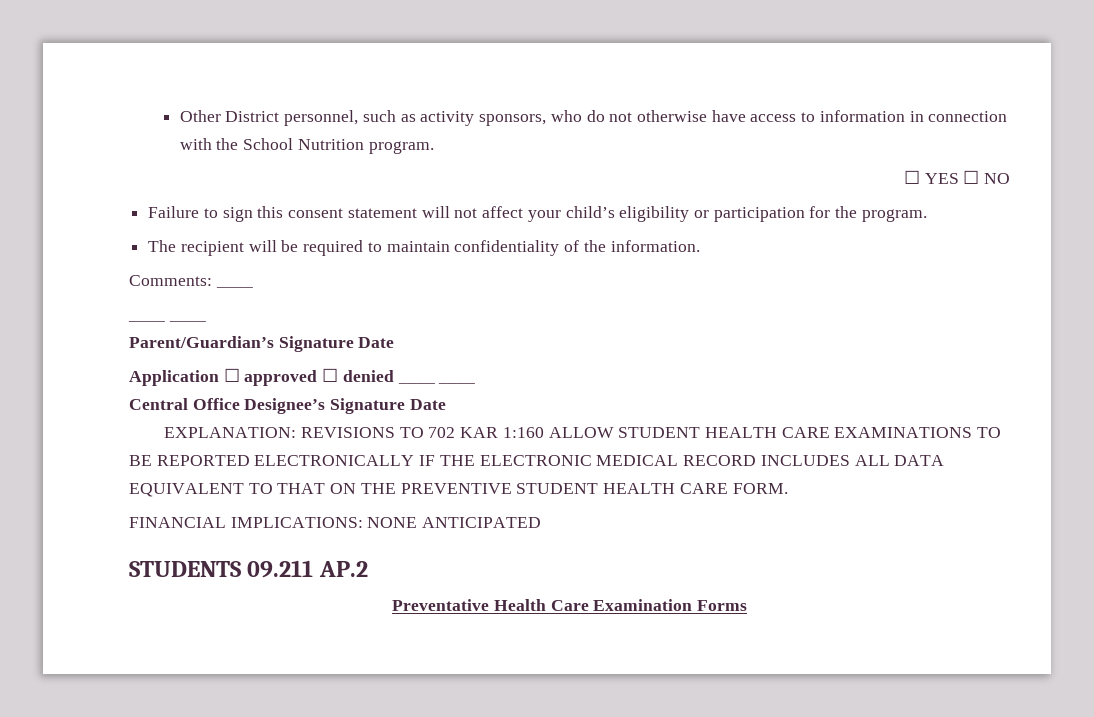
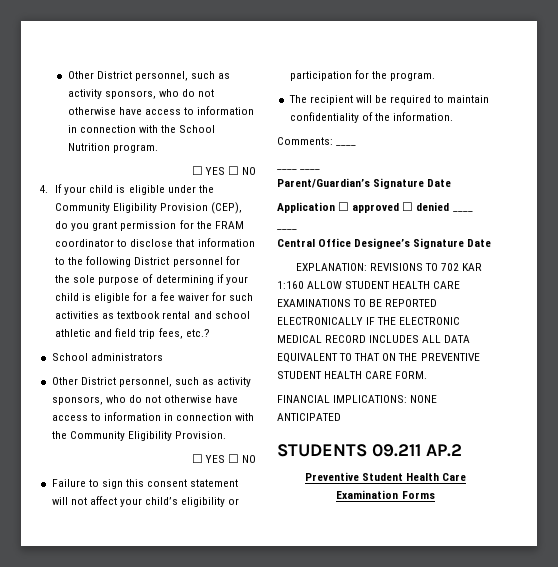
(1011, 178) none -> [39,184,214,195] [55,202,243,214] [55,220,244,231] [55,238,255,247] [55,256,240,267] [55,274,248,285] [55,292,253,303] [55,311,250,319] [55,328,210,339] [51,353,163,361] [51,377,252,387] [51,395,239,405] [51,412,255,421] [51,431,226,441] [191,454,256,463] // 4. If your child is eligible under the Community Eligibility Provision (CEP), do you grant permission for the FRAM coordinator to disclose that information to the following District personnel for the sole purpose of determining if your child is eligible for a fee waiver for such activities as textbook rental and school athletic and field trip fees, etc.? // School administrators // Other District personnel, such as activity sponsors, who do not otherwise have access to information in connection with the Community Eligibility Provision. // ☐ YES ☐ NO
[392,599,490,611] Preventative -> [304,472,403,481] Preventive Student

